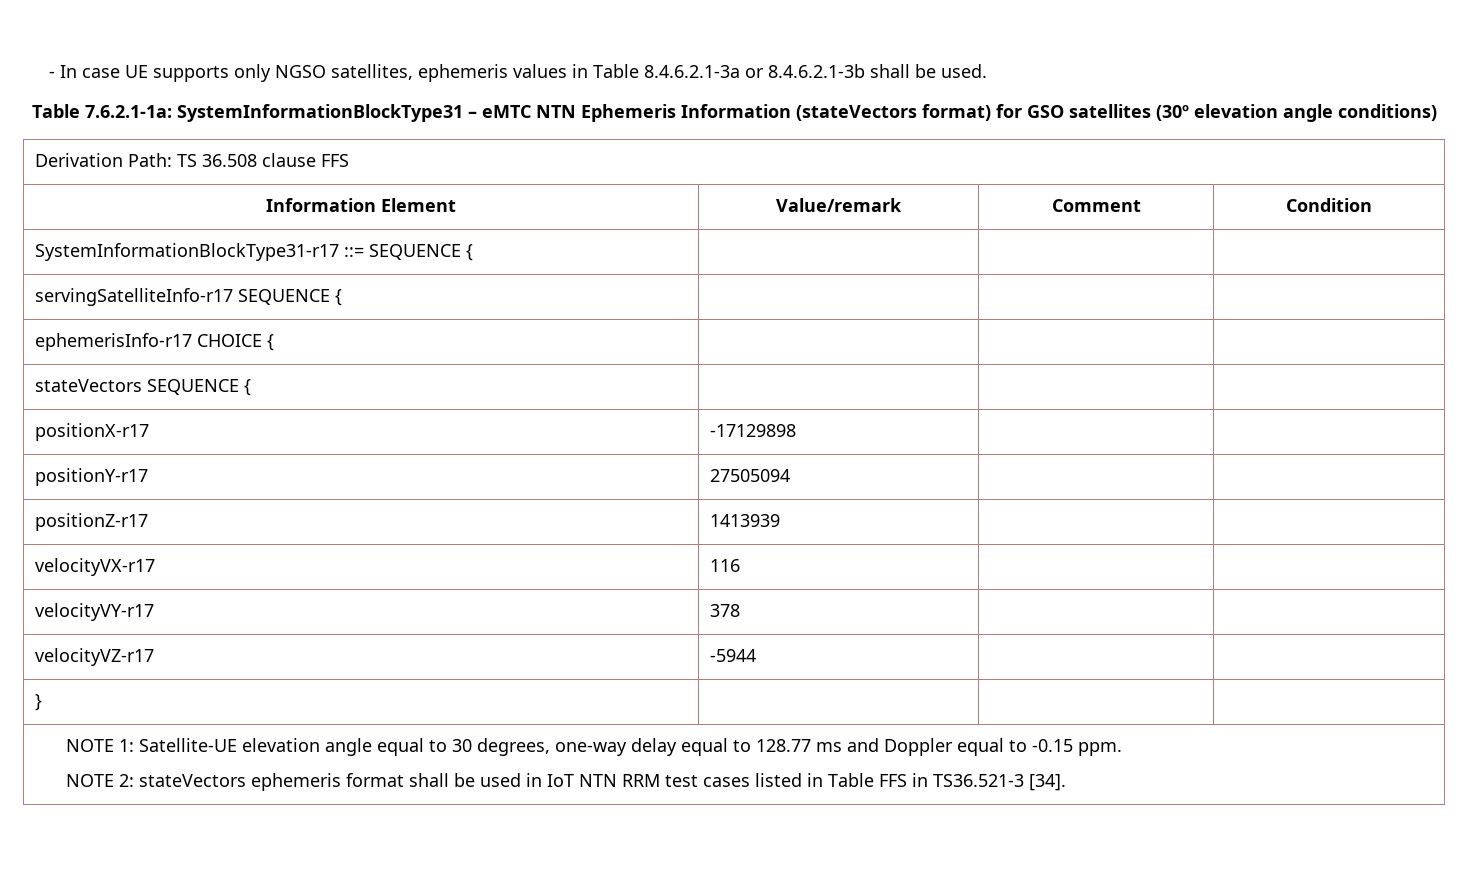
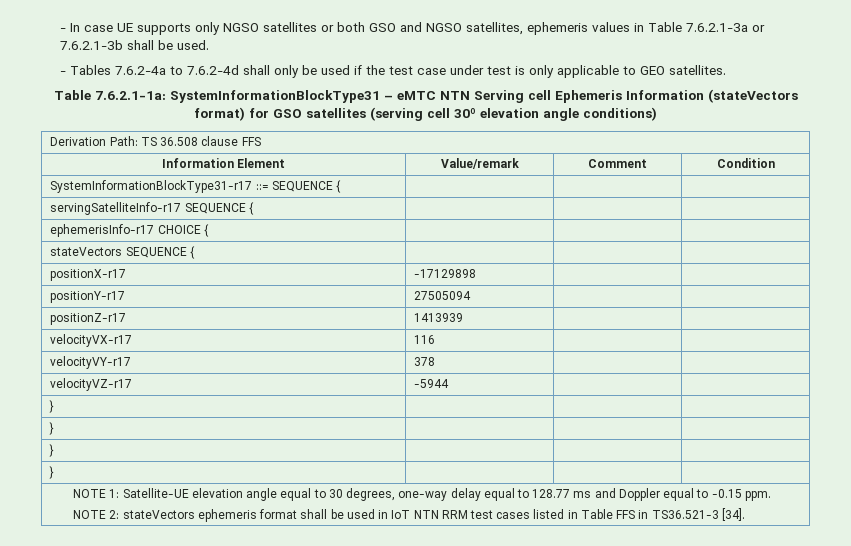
(326, 71) none -> [262,22,462,32] satellites or both GSO and NGSO
[643,64,865,78] 8.4.6.2.1-3a or 8.4.6.2.1-3b -> [685,23,765,32] [59,40,123,50] 7.6.2.1-3a or 7.6.2.1-3b
(987, 71) none -> [59,65,726,78] // - Tables 7.6.2-4a to 7.6.2-4d shall only be used if the test case under test is only applicable to GEO satellites.
(576, 111) none -> [473,90,551,103] Serving cell
[1155,105,1189,121] (30º -> [370,107,476,121] (serving cell 30º
(42, 702) none -> [49,422,55,435] [49,444,55,457] [49,466,55,479] // } | | | // } | | | // } | | |

